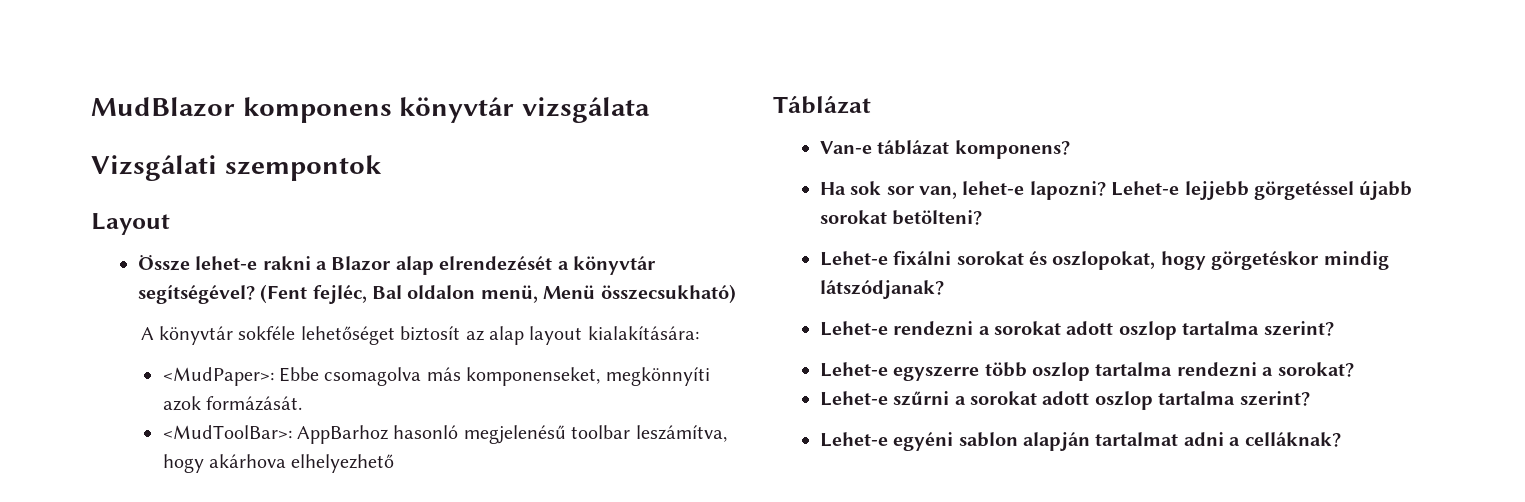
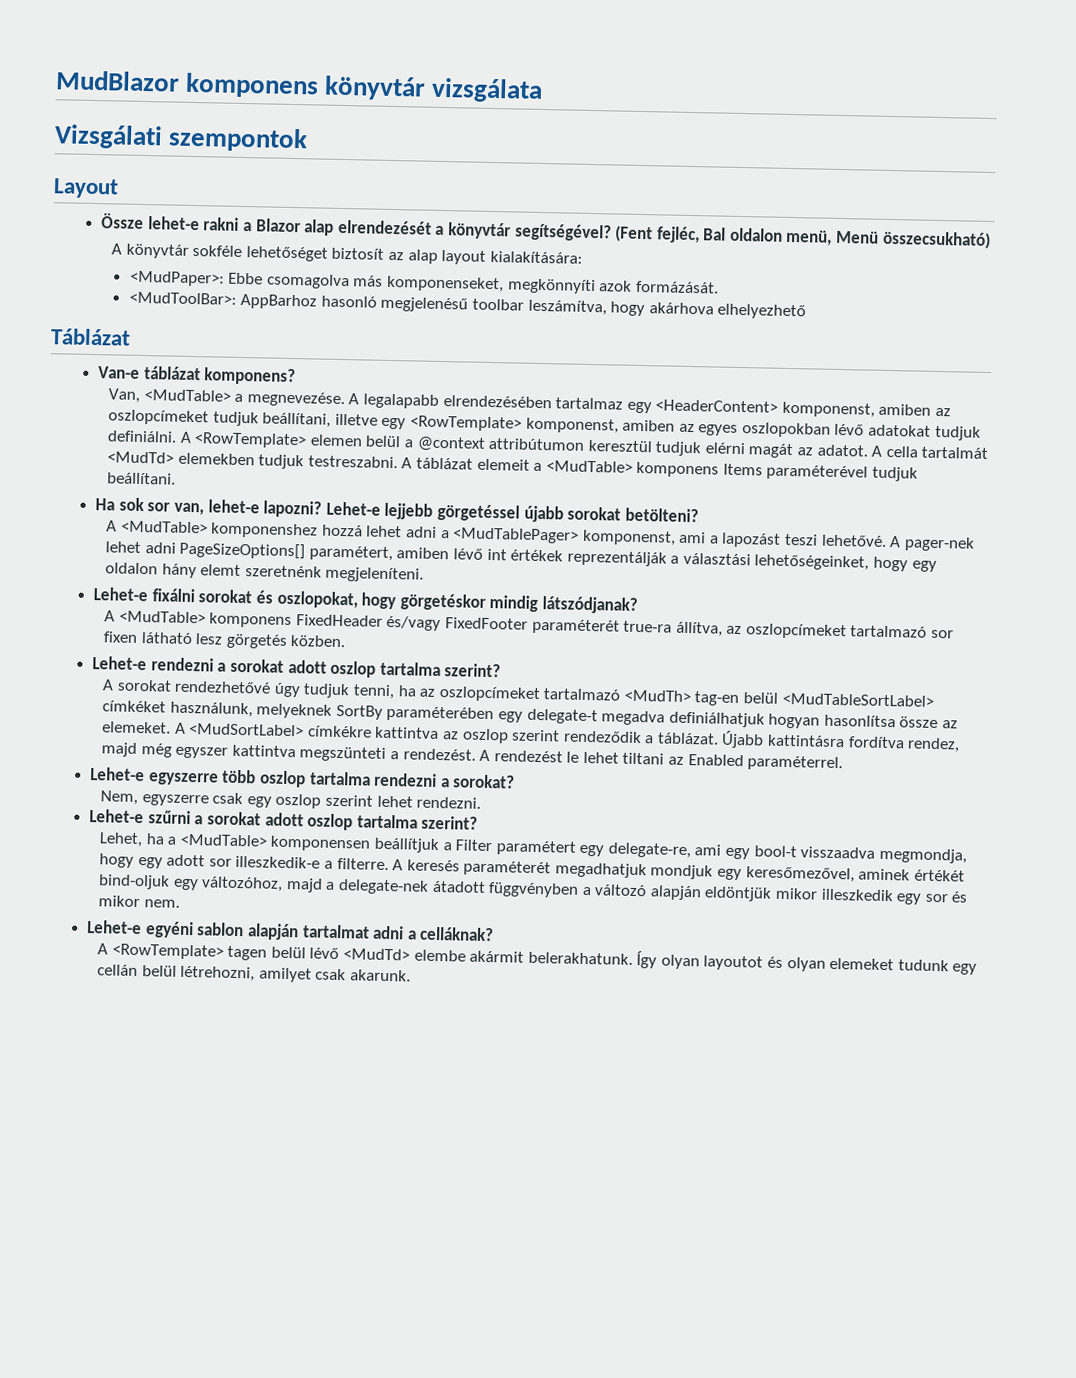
(1070, 149) none -> [107,388,952,418] [107,409,981,441] [106,430,989,459] [106,451,919,482] [106,472,176,485] // Van, <MudTable> a megnevezése. A legalapabb elrendezésében tartalmaz egy <HeaderContent> komponenst, amiben az oszlopcímeket tudjuk beállítani, illetve egy <RowTemplate> komponenst, amiben az egyes oszlopokban lévő adatokat tudjuk definiálni. A <RowTemplate> elemen belül a @context attribútumon keresztül tudjuk elérni magát az adatot. A cella tartalmát <MudTd> elemekben tudjuk testreszabni. A táblázat elemeit a <MudTable> komponens Items paraméterével tudjuk beállítani.
(983, 217) none -> [105,520,975,552] [104,541,937,572] [104,562,425,583] // A <MudTable> komponenshez hozzá lehet adni a <MudTablePager> komponenst, ami a lapozást teszi lehetővé. A pager-nek lehet adni PageSizeOptions[] paramétert, amiben lévő int értékek reprezentálják a választási lehetőségeinket, hogy egy oldalon hány elemt szeretnénk megjeleníteni.
(944, 289) none -> [103,610,955,640] [102,631,347,649] // A <MudTable> komponens FixedHeader és/vagy FixedFooter paraméterét true-ra állítva, az oszlopcímeket tartalmazó sor fixen látható lesz görgetés közben.
(1334, 328) none -> [101,679,934,707] [101,700,959,729] [101,721,961,753] [100,742,844,772] // A sorokat rendezhetővé úgy tudjuk tenni, ha az oszlopcímeket tartalmazó <MudTh> tag-en belül <MudTableSortLabel> címkéket használunk, melyeknek SortBy paraméterében egy delegate-t megadva definiálhatjuk hogyan hasonlítsa össze az elemeket. A <MudSortLabel> címkékre kattintva az oszlop szerint rendeződik a táblázat. Újabb kattintásra fordítva rendez, majd még egyszer kattintva megszünteti a rendezést. A rendezést le lehet tiltani az Enabled paraméterrel.
(1354, 369) none -> [99,790,482,809] // Nem, egyszerre csak egy oszlop szerint lehet rendezni.
(1310, 398) none -> [98,832,967,864] [98,853,965,883] [97,874,969,905] [97,895,180,908] // Lehet, ha a <MudTable> komponensen beállítjuk a Filter paramétert egy delegate-re, ami egy bool-t visszaadva megmondja, hogy egy adott sor illeszkedik-e a filterre. A keresés paraméterét megadhatjuk mondjuk egy keresőmezővel, aminek értékét bind-oljuk egy változóhoz, majd a delegate-nek átadott függvényben a változó alapján eldöntjük mikor illeszkedik egy sor és mikor nem.
(1341, 439) none -> [96,943,978,975] [96,964,411,983] // A <RowTemplate> tagen belül lévő <MudTd> elembe akármit belerakhatunk. Így olyan layoutot és olyan elemeket tudunk egy cellán belül létrehozni, amilyet csak akarunk.

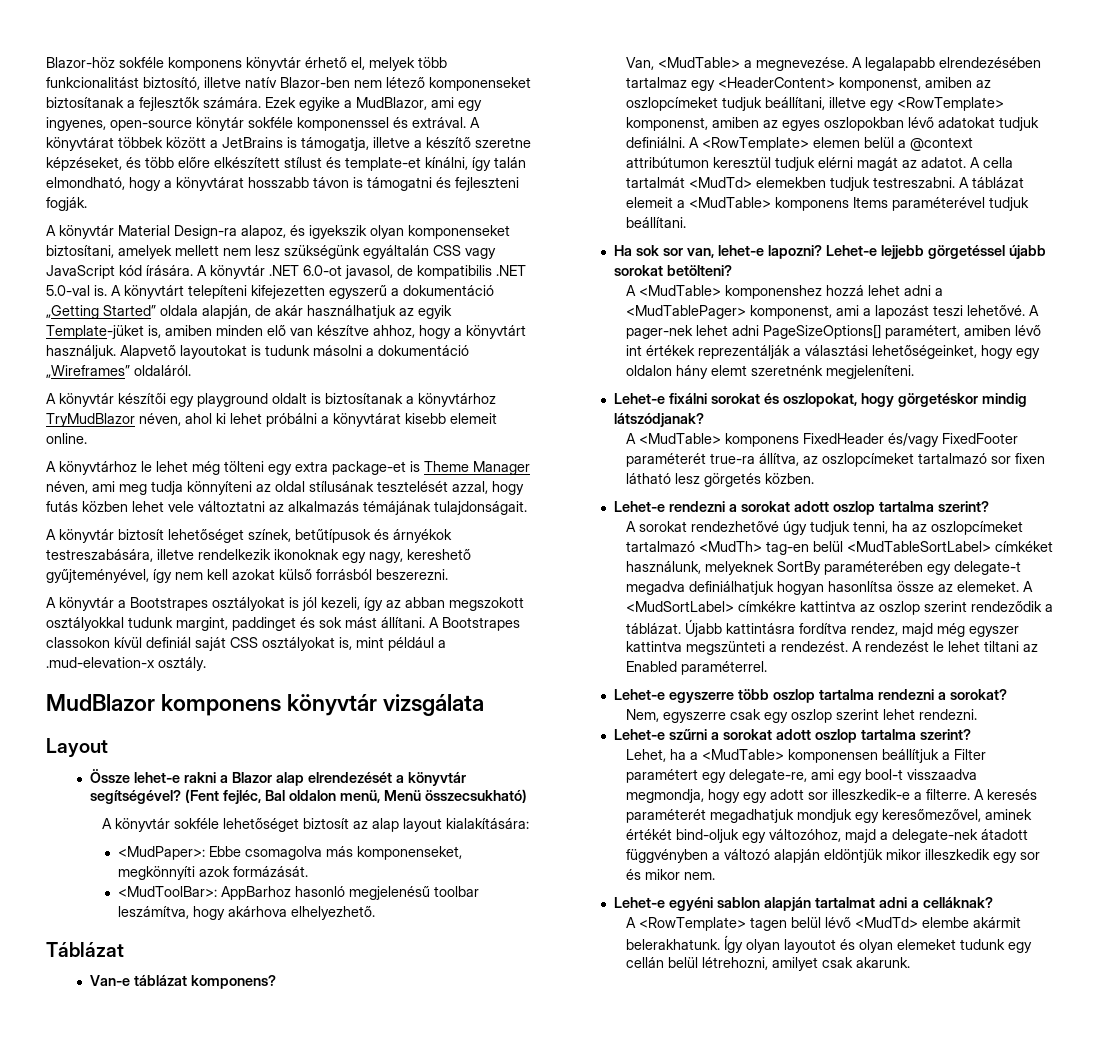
(55, 81) none -> [46,57,447,71] [46,77,531,91] [46,97,482,111] [46,117,480,131] [46,137,531,151] [46,157,526,171] [46,177,519,191] [46,197,87,211] [46,225,510,239] [46,245,496,259] [46,265,526,279] [46,285,494,299] [46,305,452,319] [46,325,526,339] [46,345,469,359] [46,365,191,378] [46,393,496,407] [46,413,497,427] [46,433,87,444] [46,461,530,475] [46,481,524,495] [46,501,527,515] [46,529,452,543] [46,549,471,563] [46,569,448,583] [46,597,524,611] [46,617,520,631] [46,637,446,651] [46,657,206,671] Blazor-höz sokféle komponens könyvtár érhető el, melyek több funkcionalitást biztosító, illetve natív Blazor-ben nem létező komponenseket biztosítanak a fejlesztők számára. Ezek egyike a MudBlazor, ami egy ingyenes, open-source könytár sokféle komponenssel és extrával. A könyvtárat többek között a JetBrains is támogatja, illetve a készítő szeretne képzéseket, és több előre elkészített stílust és template-et kínálni, így talán elmondható, hogy a könyvtárat hosszabb távon is támogatni és fejleszteni fogják. // A könyvtár Material Design-ra alapoz, és igyekszik olyan komponenseket biztosítani, amelyek mellett nem lesz szükségünk egyáltalán CSS vagy JavaScript kód írására. A könyvtár .NET 6.0-ot javasol, de kompatibilis .NET 5.0-val is. A könyvtárt telepíteni kifejezetten egyszerű a dokumentáció „Getting Started” oldala alapján, de akár használhatjuk az egyik Template-jüket is, amiben minden elő van készítve ahhoz, hogy a könyvtárt használjuk. Alapvető layoutokat is tudunk másolni a dokumentáció „Wireframes” oldaláról. // A könyvtár készítői egy playground oldalt is biztosítanak a könyvtárhoz TryMudBlazor néven, ahol ki lehet próbálni a könyvtárat kisebb elemeit online. // A könyvtárhoz le lehet még tölteni egy extra package-et is Theme Manager néven, ami meg tudja könnyíteni az oldal stílusának tesztelését azzal, hogy futás közben lehet vele változtatni az alkalmazás témájának tulajdonságait. // A könyvtár biztosít lehetőséget színek, betűtípusok és árnyékok testreszabására, illetve rendelkezik ikonoknak egy nagy, kereshető gyűjteményével, így nem kell azokat külső forrásból beszerezni. // A könyvtár a Bootstrapes osztályokat is jól kezeli, így az abban megszokott osztályokkal tudunk margint, paddinget és sok mást állítani. A Bootstrapes classokon kívül definiál saját CSS osztályokat is, mint például a .mud-elevation-x osztály. //
[54,124,309,153] // Vizsgálati szempontok -> (485, 705) none
[717,303,807,320] elhelyezhető -> [290,906,375,920] elhelyezhető.

